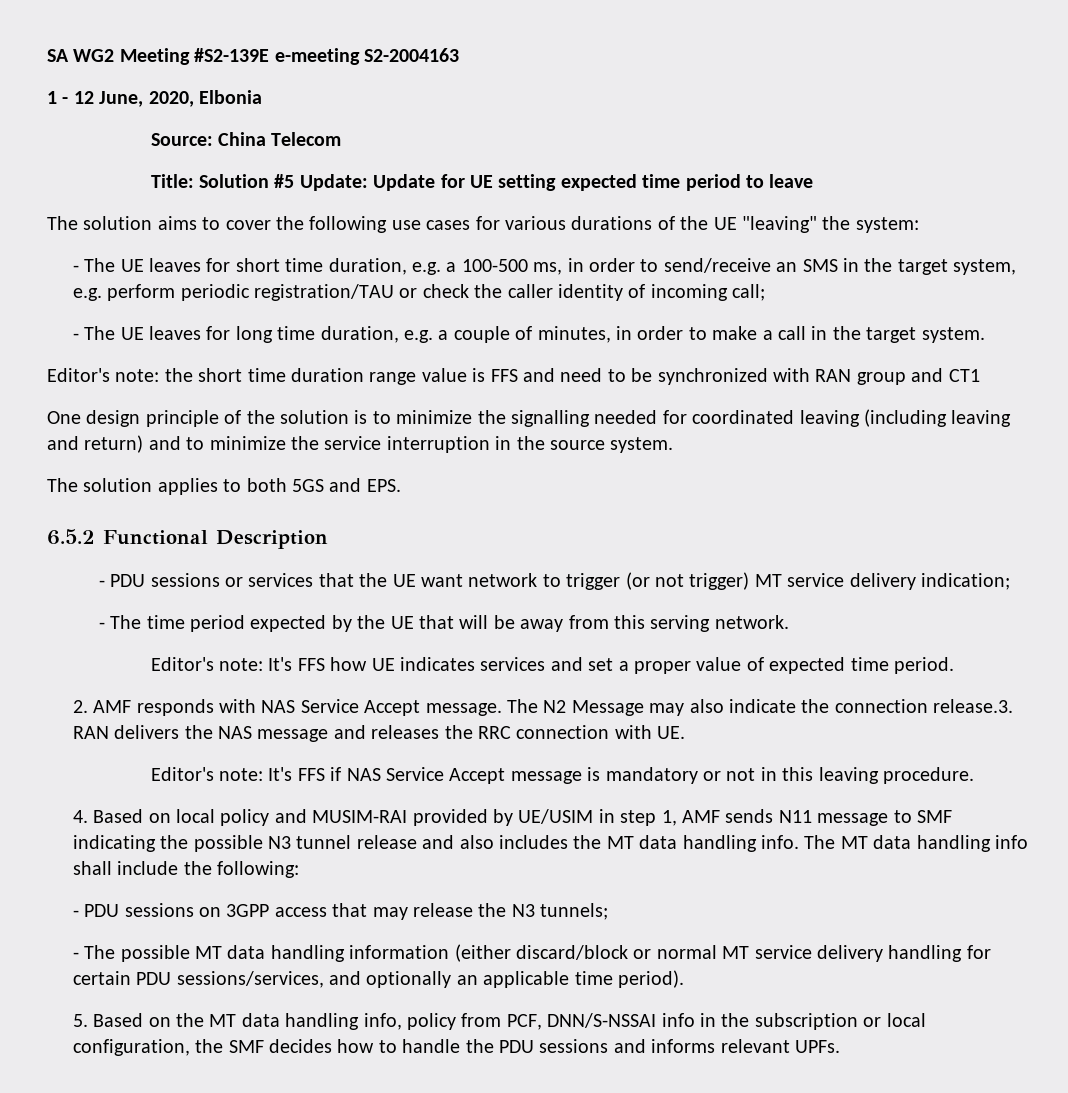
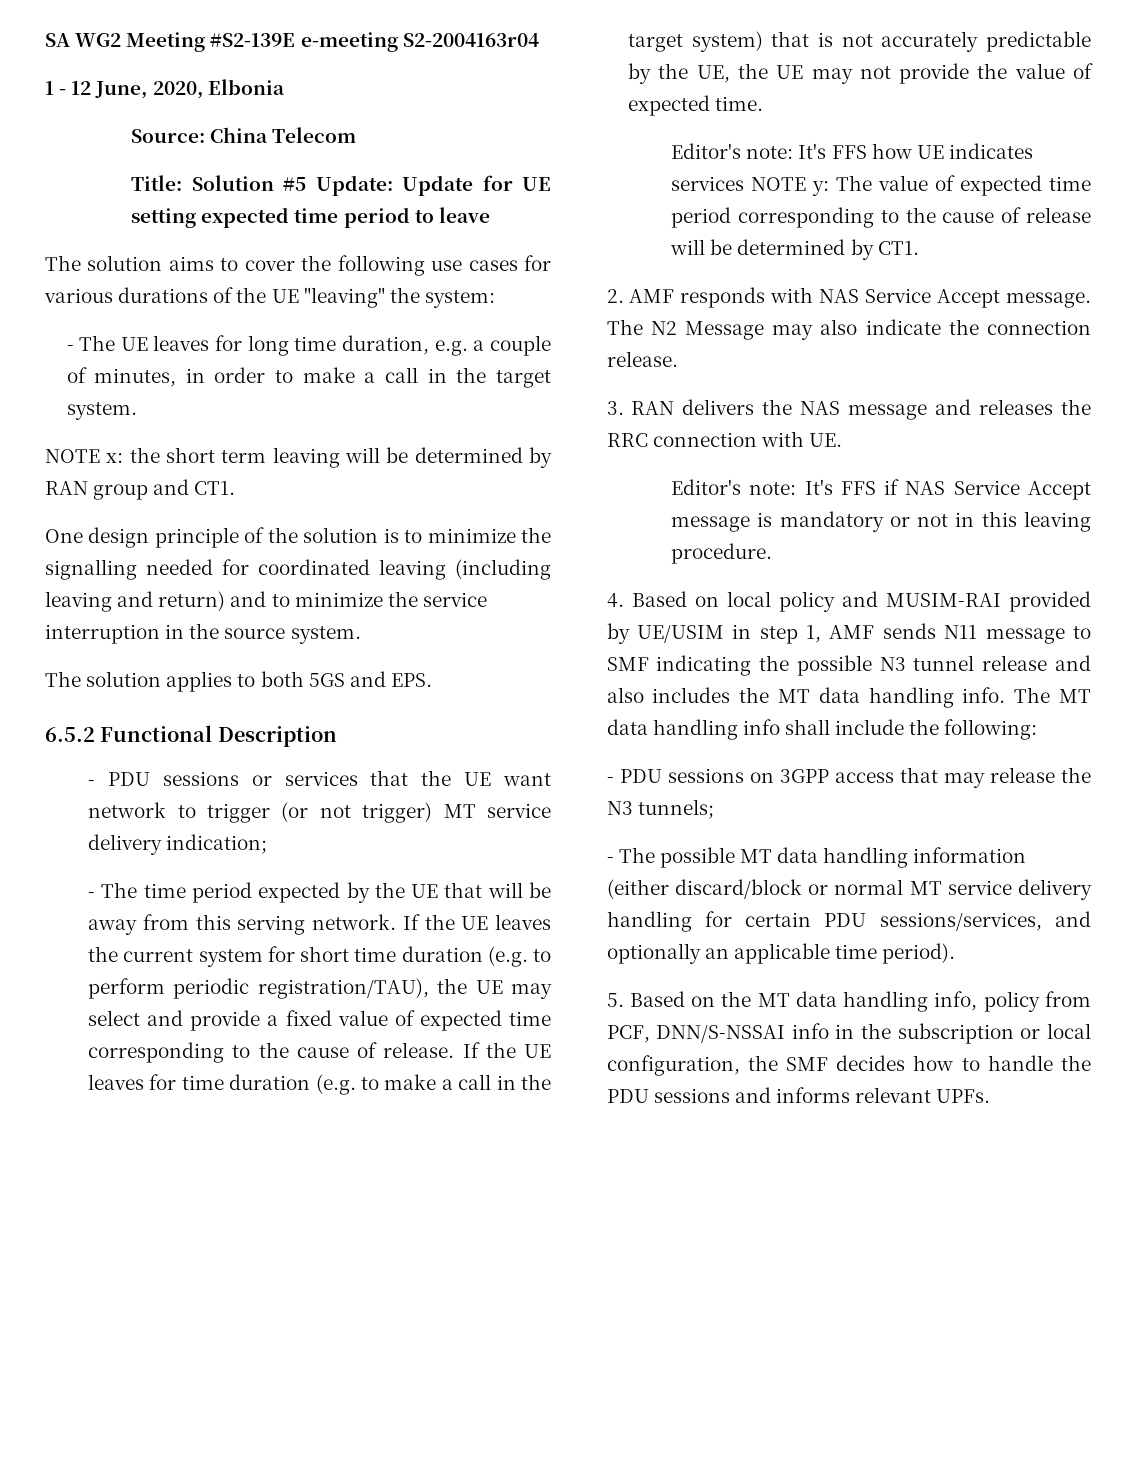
[364,48,459,62] S2-2004163 -> [402,33,539,47] S2-2004163r04
[72,258,1017,275] [72,284,766,301] // - The UE leaves for short time duration, e.g. a 100-500 ms, in order to send/receive an SMS in the target system, e.g. perform periodic registration/TAU or check the caller identity of incoming call; -> (495, 299) none
[47,368,810,385] Editor's note: the short time duration range value is FFS and need to be synchronized with -> [45,447,552,468] NOTE x: the short term leaving will be determined by
[948,369,980,382] CT1 -> [194,481,236,495] CT1.
(789, 622) none -> [402,914,551,930] [88,946,551,967] [88,978,553,999] [88,1010,551,1031] [88,1042,551,1063] [88,1074,551,1095] [628,31,1091,52] [628,63,1093,84] [628,95,764,116] If the UE leaves the current system for short time duration (e.g. to perform periodic registration/TAU), the UE may select and provide a fixed value of expected time corresponding to the cause of release. If the UE leaves for time duration (e.g. to make a call in the target system) that is not accurately predictable by the UE, the UE may not provide the value of expected time.
[550,657,954,674] and set a proper value of expected time period. -> [751,175,1091,196] [671,207,1091,228] [670,239,919,260] NOTE y: The value of expected time period corresponding to the cause of release will be determined by CT1.
[933,699,1014,713] release.3. -> [606,351,678,367] [606,401,624,415] release. // 3.

